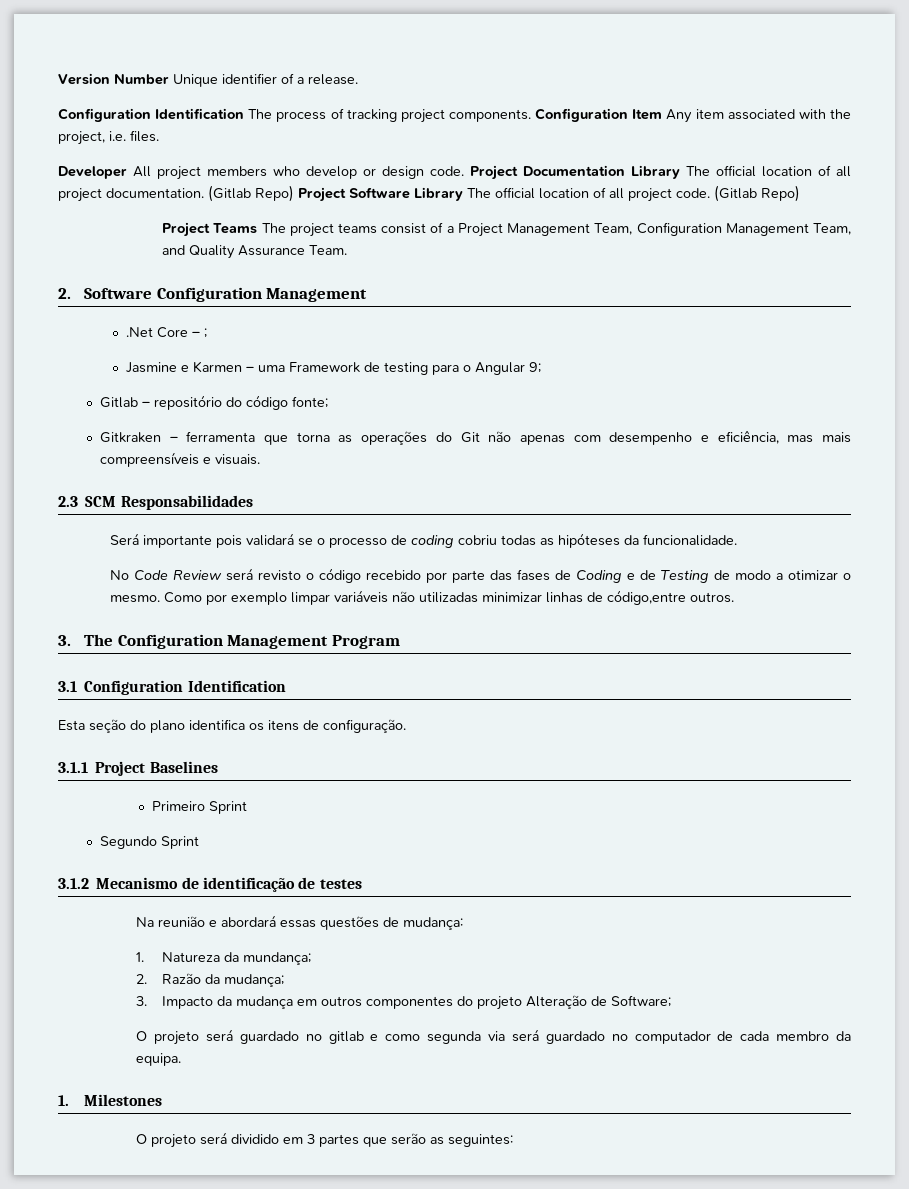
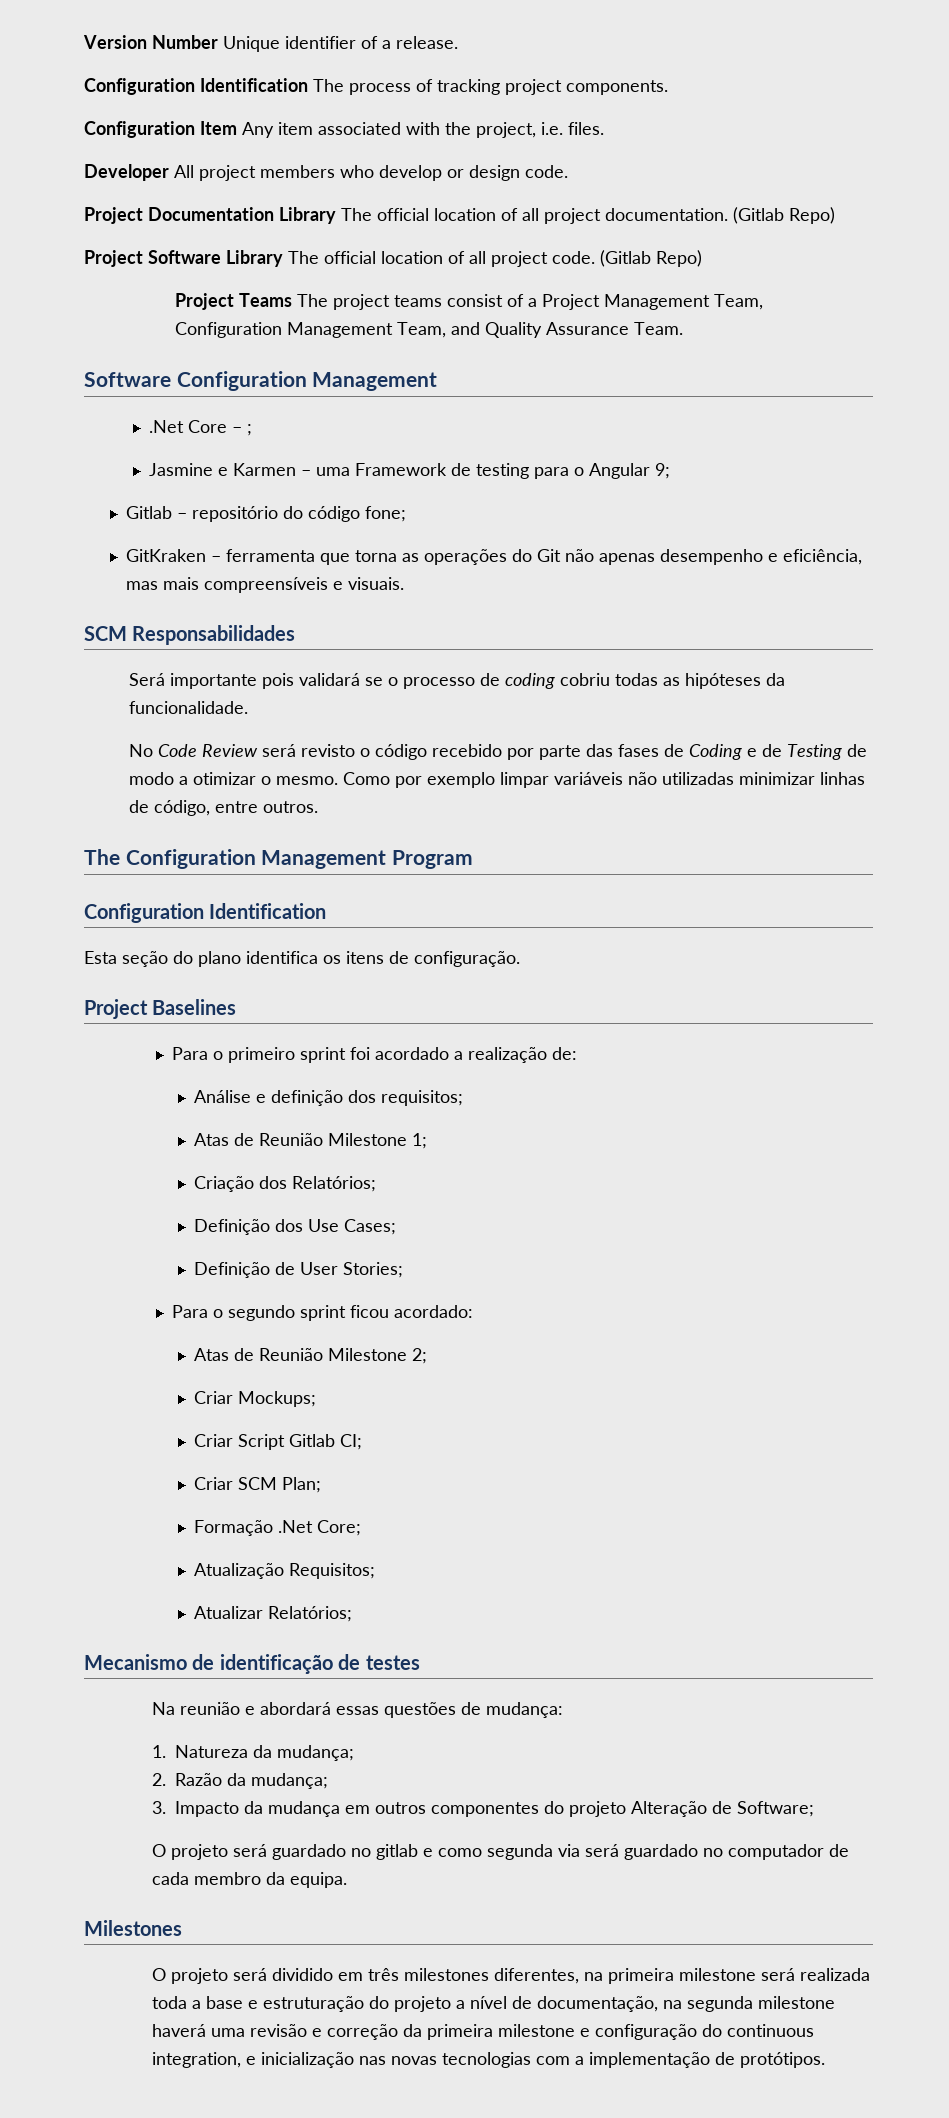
(532, 115) none -> (668, 87) //
(464, 171) none -> (568, 171) //
(294, 193) none -> (835, 215) //
[58,288,71,299] 2. -> (683, 328) none
[291,396,328,408] [99,432,161,443] fonte; // Gitkraken -> [365,506,407,522] [126,549,207,562] fone; // GitKraken
[573,435,601,442] com -> (656, 559) none
[58,496,78,507] 2.3 -> (405, 583) none
[607,590,687,605] código,entre -> [154,800,259,816] código, entre
[58,635,71,646] 3. -> (319, 807) none
[58,681,77,692] 3.1 -> (474, 859) none
[58,762,88,773] 3.1.1 -> (520, 959) none
[152,801,248,814] [99,836,199,849] [58,878,89,889] Primeiro Sprint // Segundo Sprint // 3.1.2 -> [171,1047,577,1063] [194,1090,464,1106] [194,1133,428,1149] [194,1176,377,1192] [194,1219,397,1235] [194,1262,404,1278] [171,1305,473,1321] [194,1348,428,1364] [194,1391,317,1407] [194,1434,363,1450] [194,1477,322,1493] [194,1520,362,1536] [194,1563,376,1579] [194,1606,353,1622] Para o primeiro sprint foi acordado a realização de: // Análise e definição dos requisitos; // Atas de Reunião Milestone 1; // Criação dos Relatórios; // Definição dos Use Cases; // Definição de User Stories; // Para o segundo sprint ficou acordado: // Atas de Reunião Milestone 2; // Criar Mockups; // Criar Script Gitlab CI; // Criar SCM Plan; // Formação .Net Core; // Atualização Requisitos; // Atualizar Relatórios; //
[243,952,312,965] mundança; -> [276,1745,354,1761] mudança;
[58,1095,69,1106] 1. -> (347, 1880) none
[307,1133,514,1147] 3 partes que serão as seguintes: -> [367,1968,870,1984] [151,1996,835,2012] [151,2024,814,2040] [151,2052,825,2068] três milestones diferentes, na primeira milestone será realizada toda a base e estruturação do projeto a nível de documentação, na segunda milestone haverá uma revisão e correção da primeira milestone e configuração do continuous integration, e inicialização nas novas tecnologias com a implementação de protótipos.

